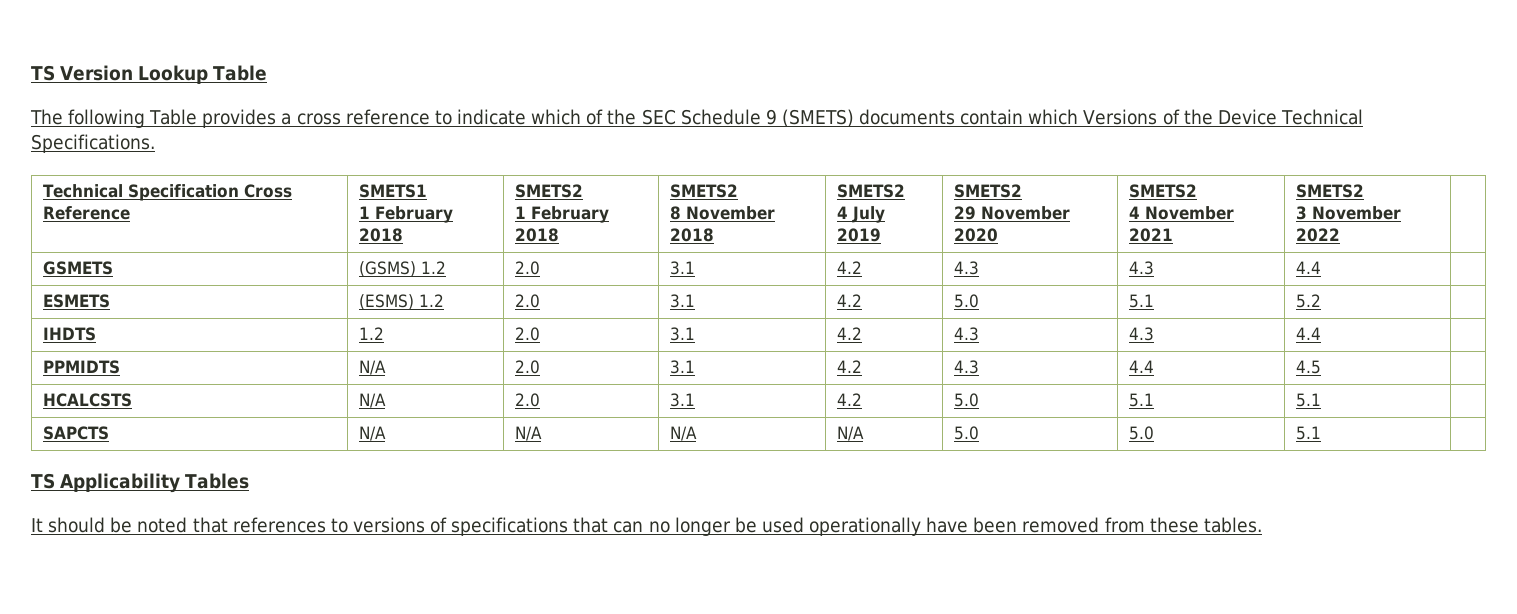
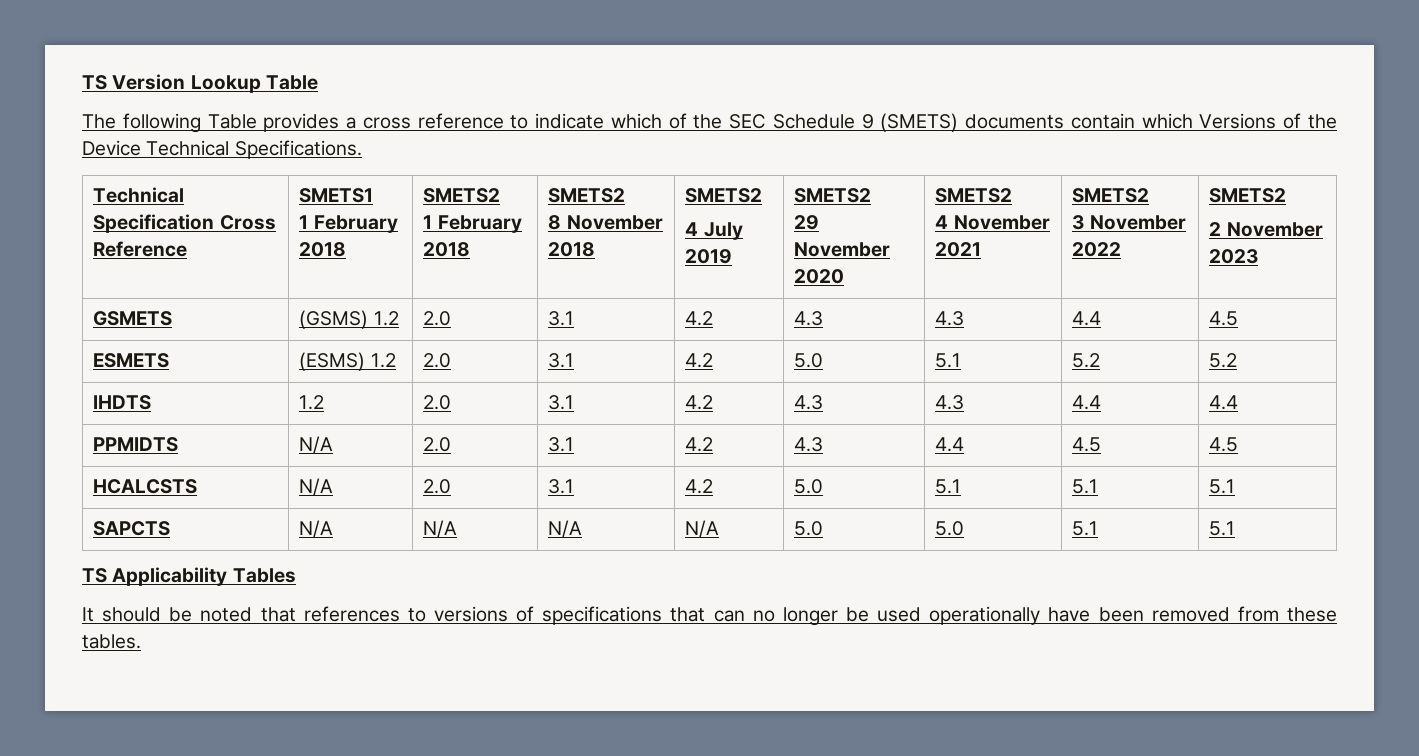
(1341, 235) none -> [1209,188,1287,203] [1209,222,1323,237] [1209,249,1259,264] SMETS2 // 2 November 2023
(1322, 267) none -> [1209,311,1239,326] 4.5
(1322, 301) none -> [1209,353,1238,368] 5.2
(1322, 333) none -> [1209,395,1239,410] 4.4
(1322, 367) none -> [1209,437,1239,452] 4.5
(1322, 400) none -> [1209,479,1236,494] 5.1
(1322, 433) none -> [1209,521,1236,536] 5.1

